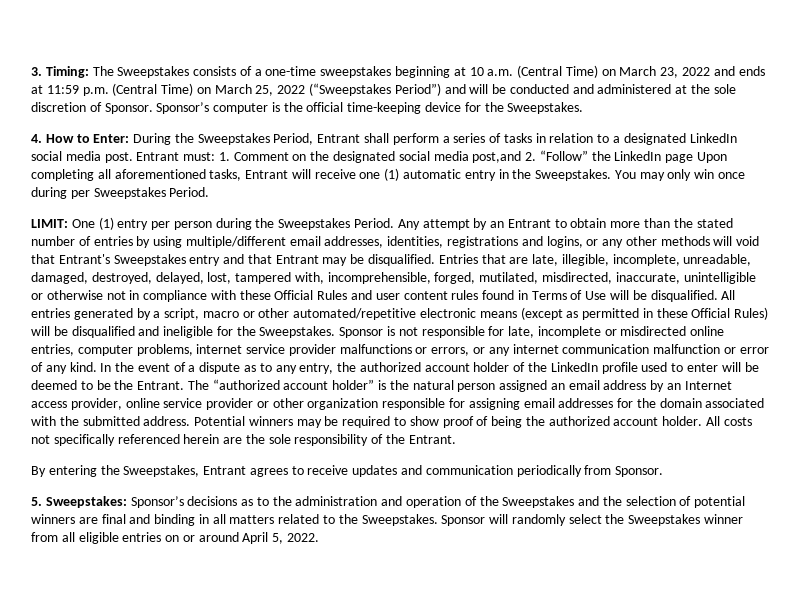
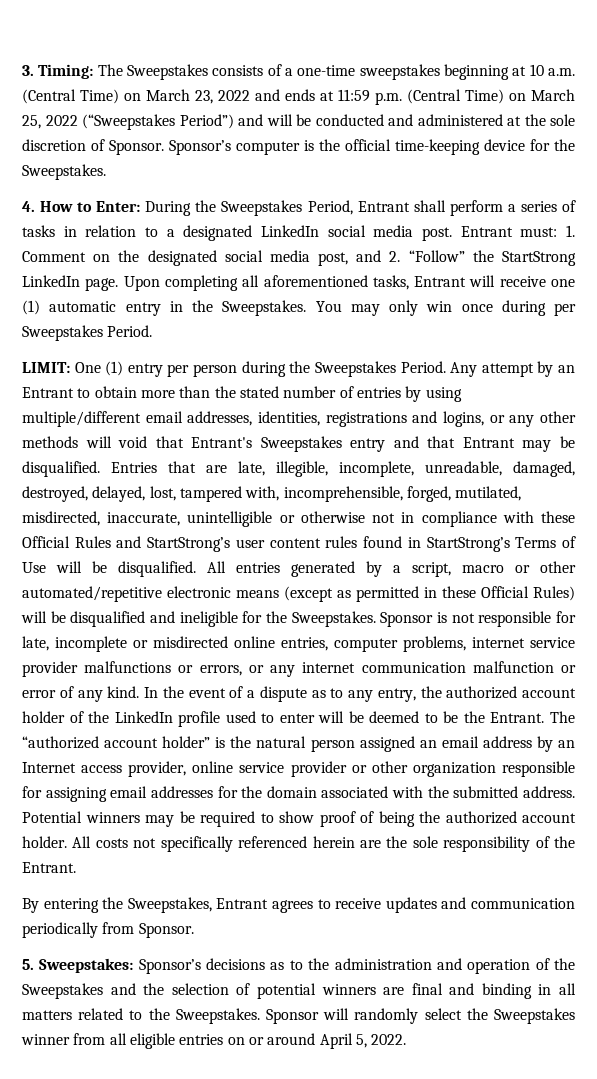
[472,151,522,163] post,and -> [318,250,382,266] post, and
[614,151,694,163] LinkedIn page -> [502,251,576,266] [22,275,119,291] StartStrong LinkedIn page.
(373, 295) none -> [147,537,231,552] StartStrong’s
(528, 295) none -> [426,537,510,552] StartStrong’s

